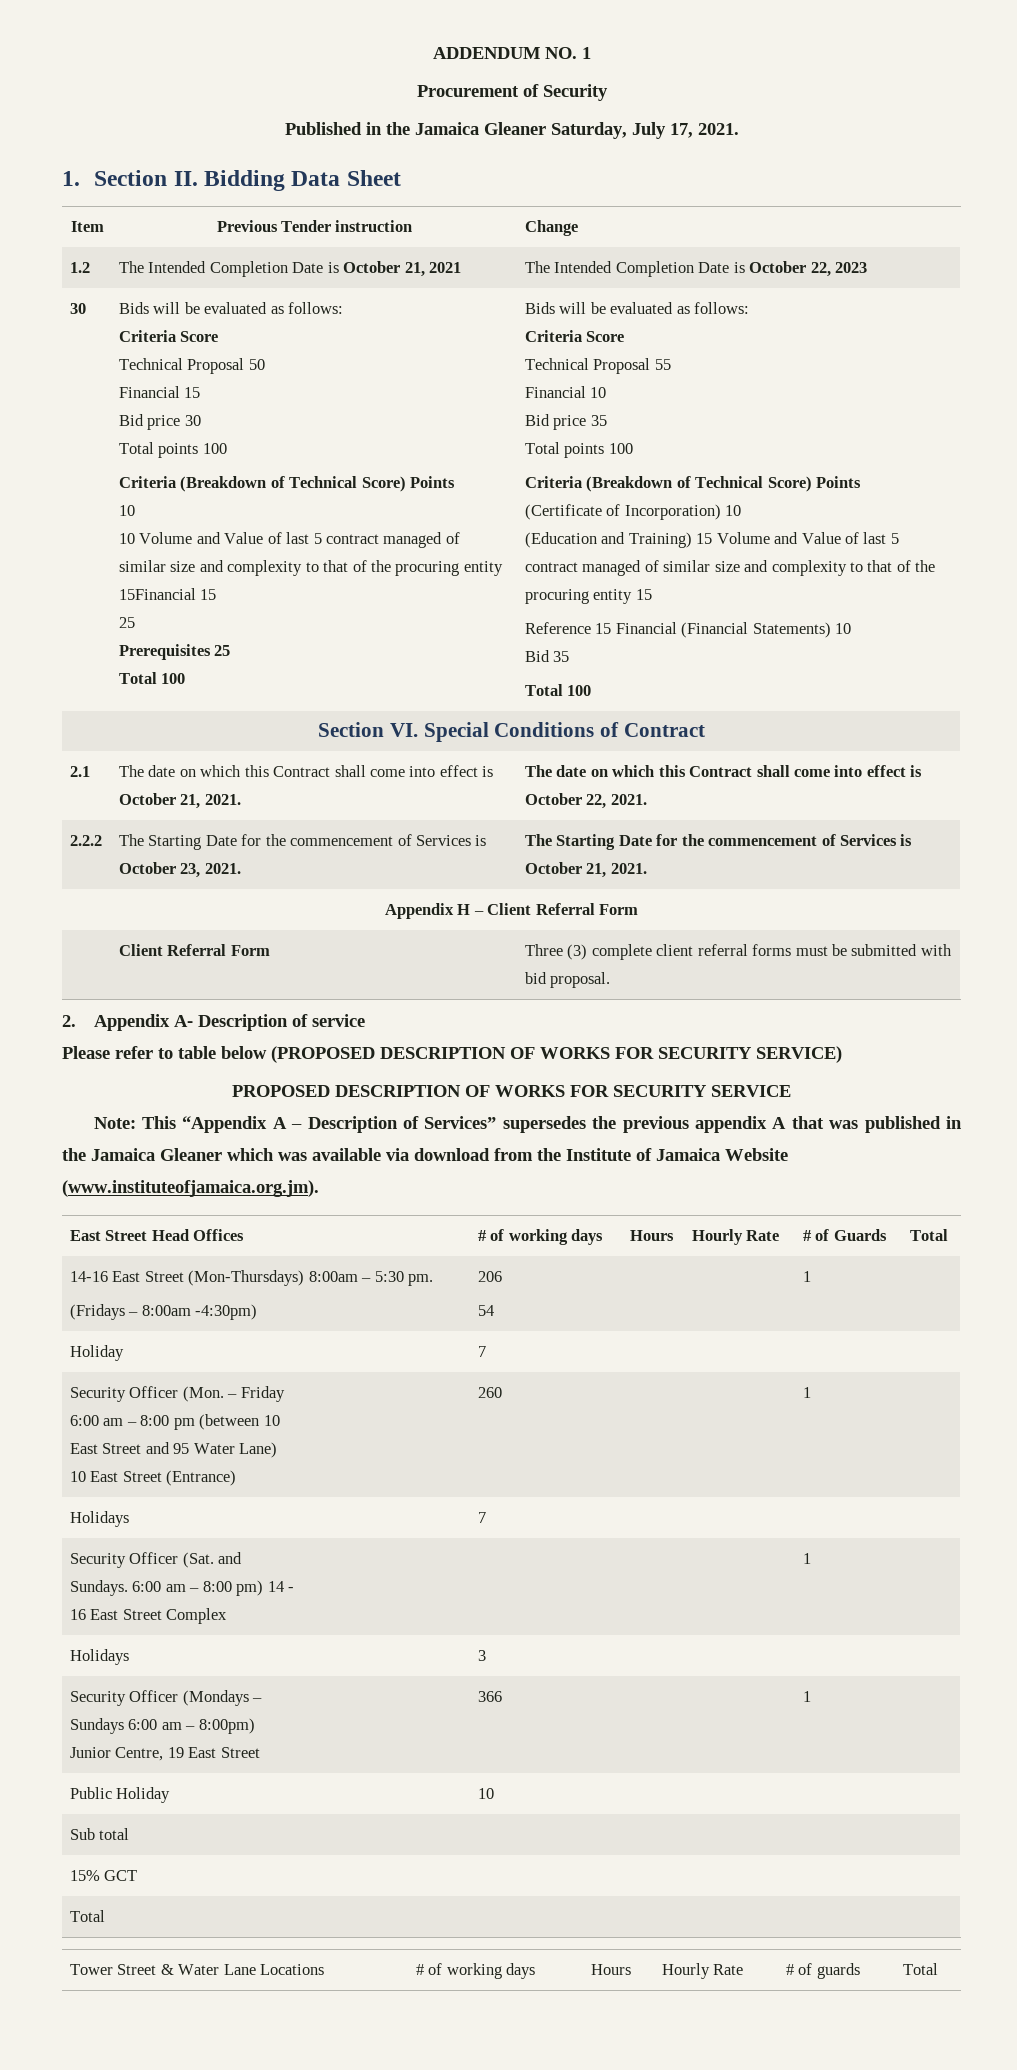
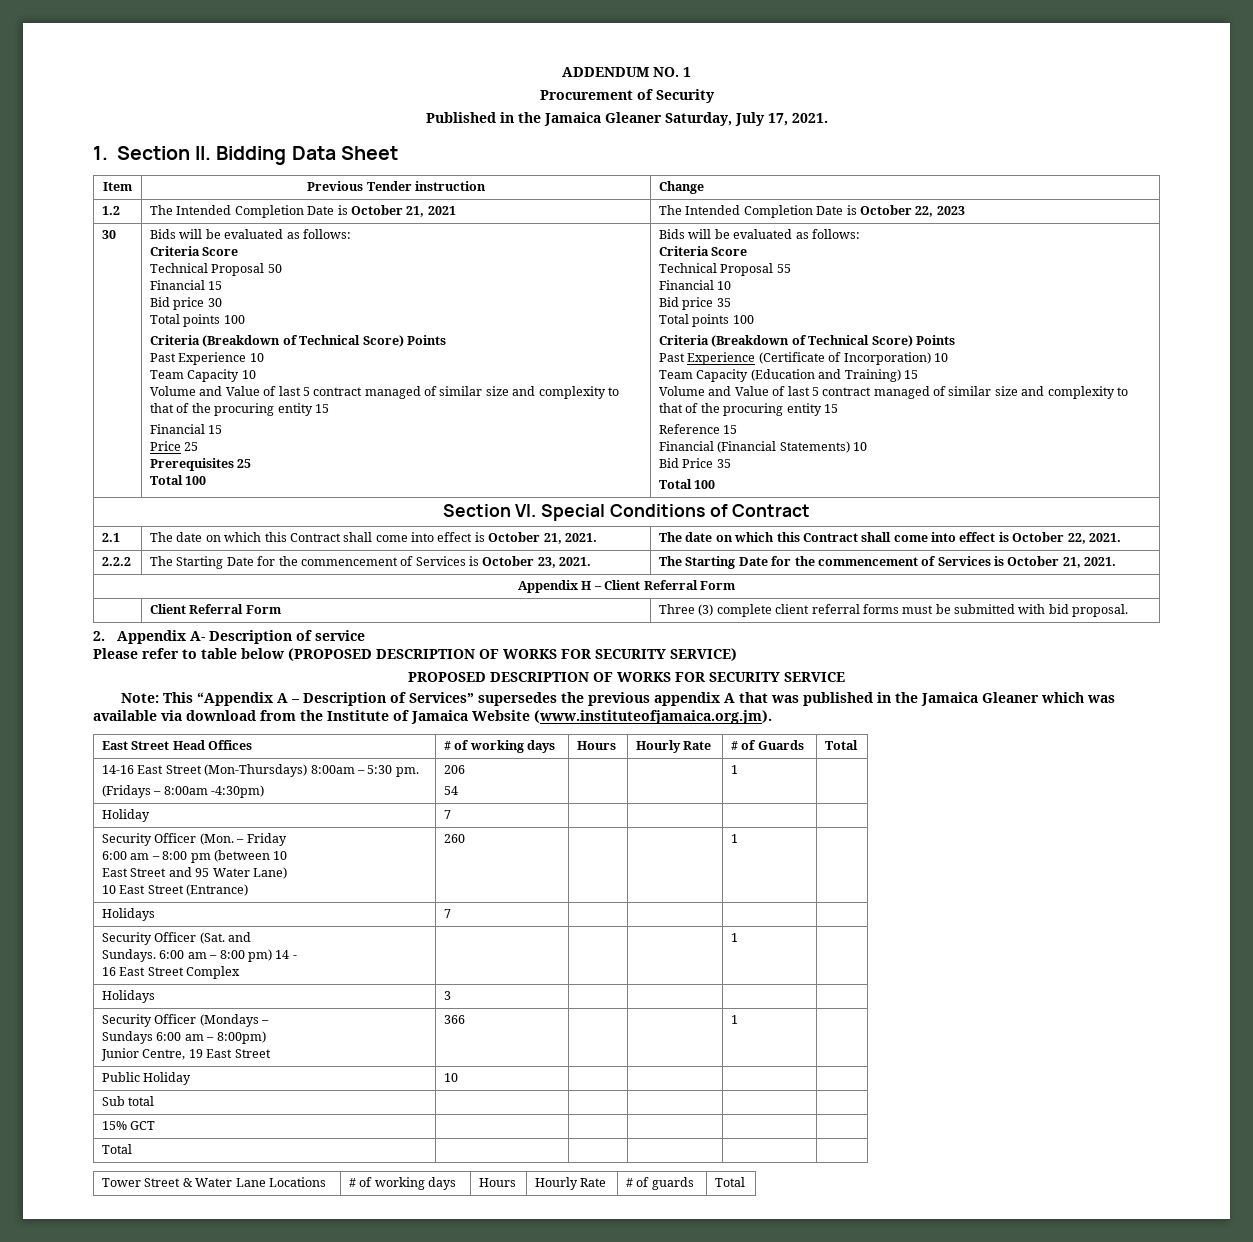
[118,505,135,516] [118,533,135,544] 10 // 10 -> [150,352,264,365] [150,369,256,382] Past Experience 10 // Team Capacity 10 //
[118,588,217,600] 15Financial 15 // -> [314,404,329,413] [150,424,223,434] [150,441,182,451] 15 // Financial 15 // Price
(862, 482) none -> [659,352,756,365] Past Experience
(742, 510) none -> [659,369,749,382] Team Capacity
(713, 538) none -> (918, 374) //
(612, 628) none -> (738, 429) //
(550, 656) none -> [682,458,714,468] Price

